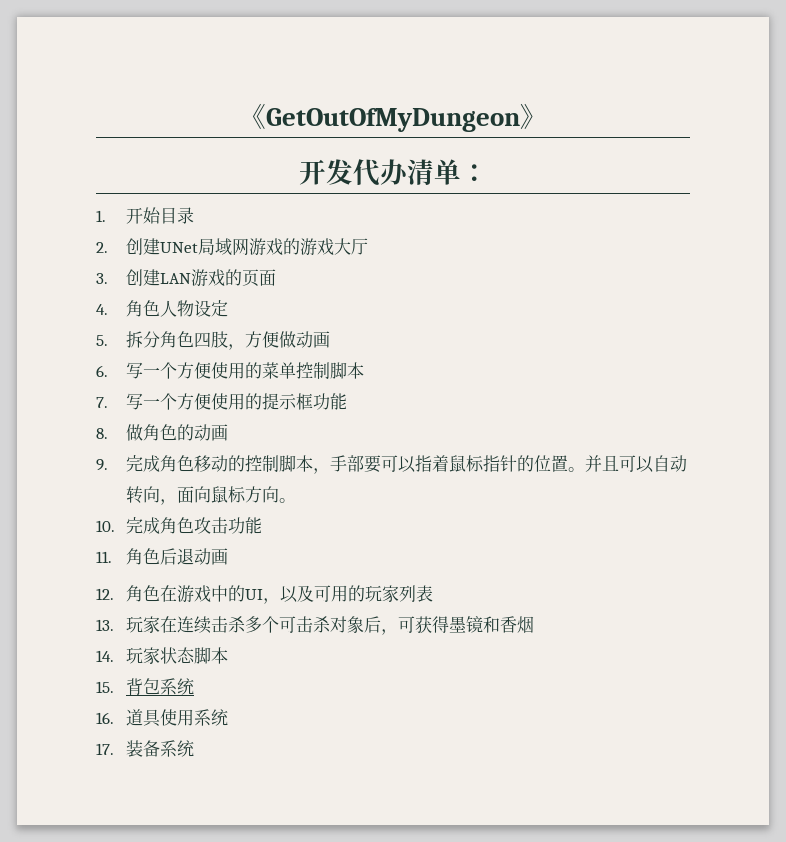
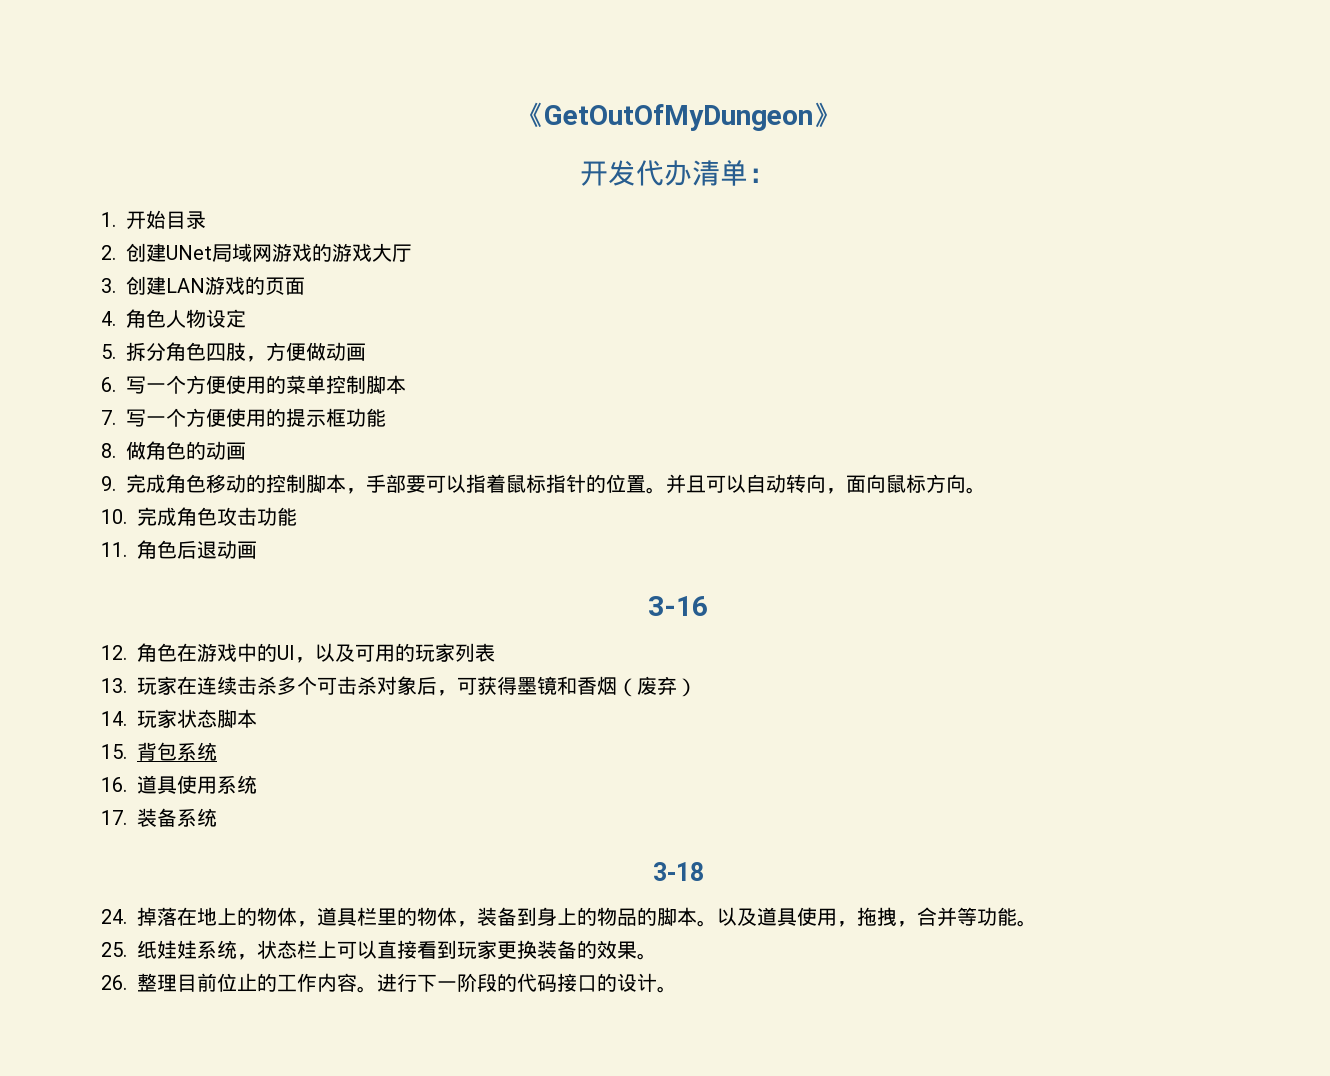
(228, 556) none -> [648,596,708,616] // 3-16
(534, 624) none -> [617,676,697,697] （废弃）
(194, 748) none -> [652,862,704,881] [101,907,1037,927] [101,940,657,960] [101,973,677,993] // 3-18 // 24.掉落在地上的物体，道具栏里的物体，装备到身上的物品的脚本。以及道具使用，拖拽，合并等功能。 // 25.纸娃娃系统，状态栏上可以直接看到玩家更换装备的效果。 // 26.整理目前位止的工作内容。进行下一阶段的代码接口的设计。

